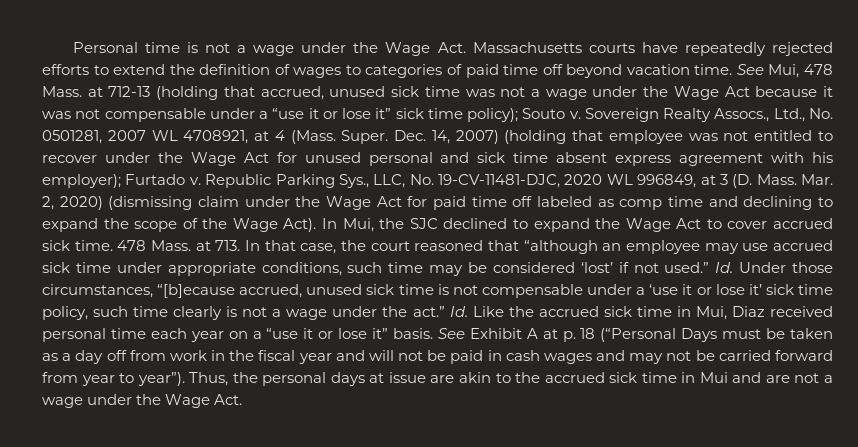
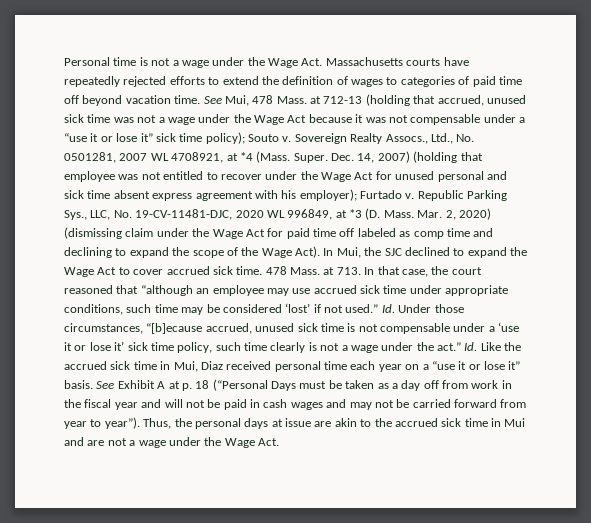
[274,130,285,141] 4 -> [239,152,253,161] *4
[719,174,728,185] 3 -> [349,209,362,218] *3

